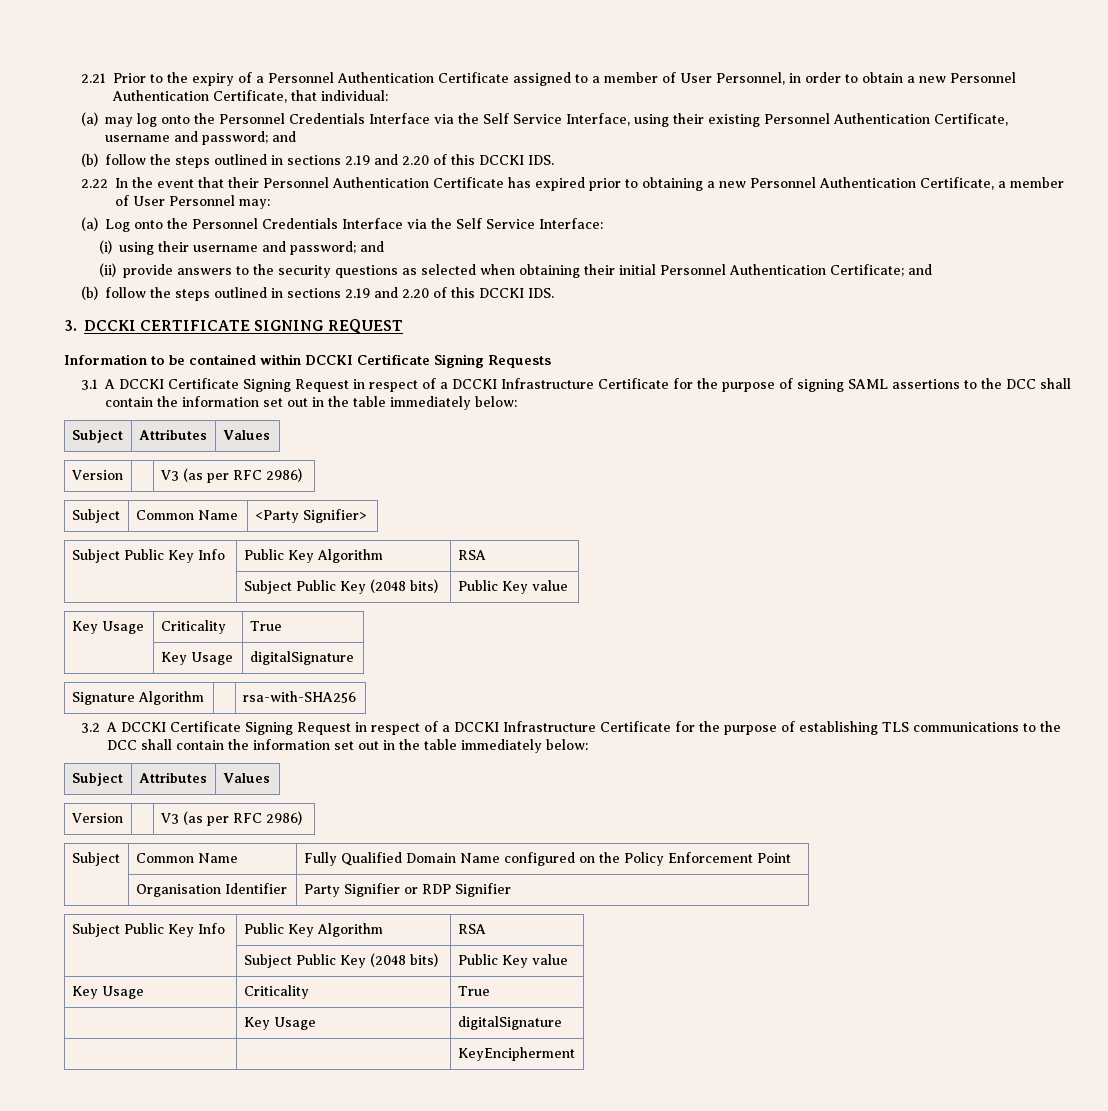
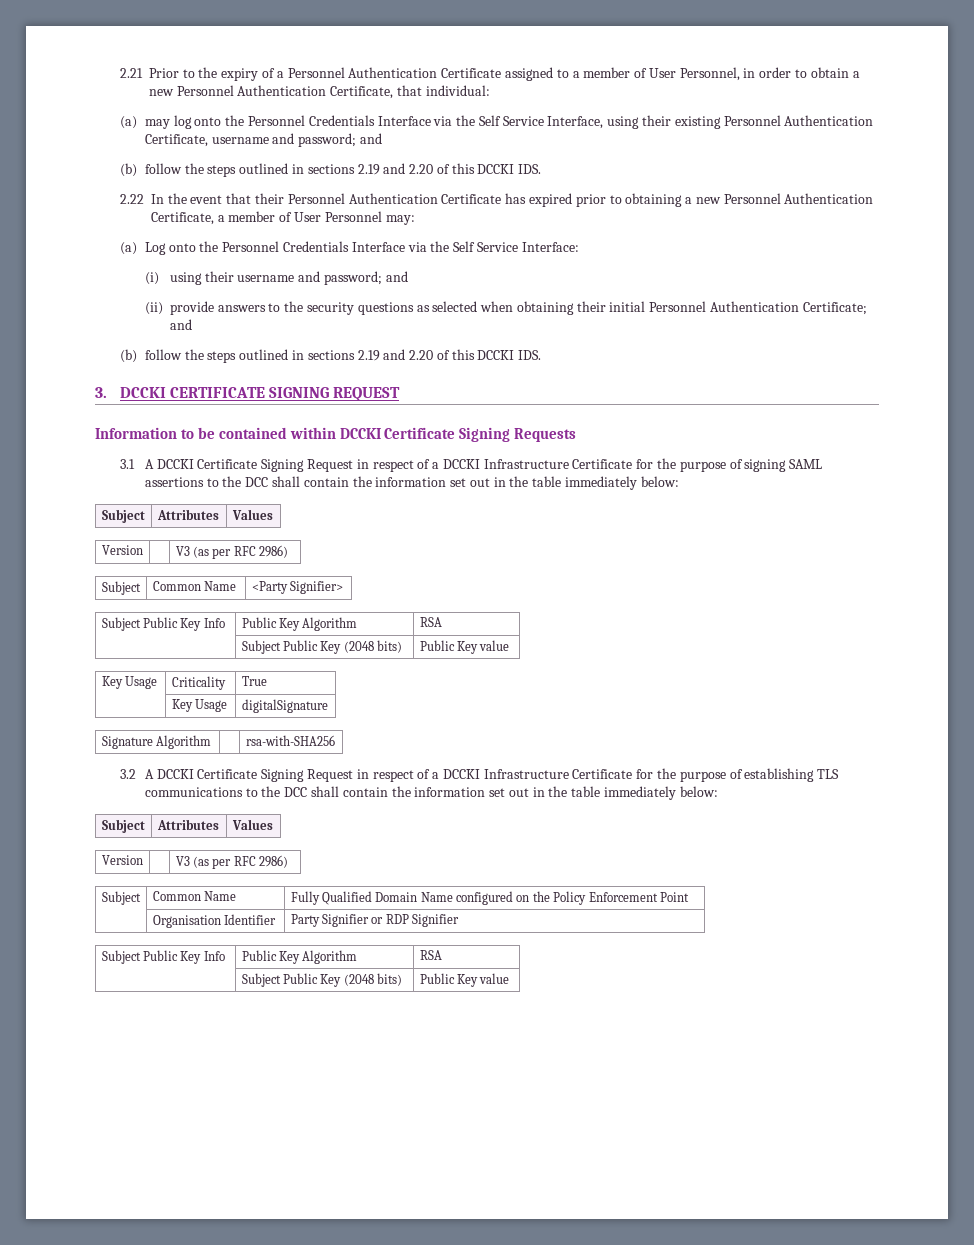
[71,986,144,999] [243,985,309,999] [457,986,490,996] [243,1017,316,1030] [457,1016,562,1030] [457,1047,575,1061] // Key Usage | Criticality | True // | Key Usage | digitalSignature // | | KeyEncipherment -> (510, 978) none

